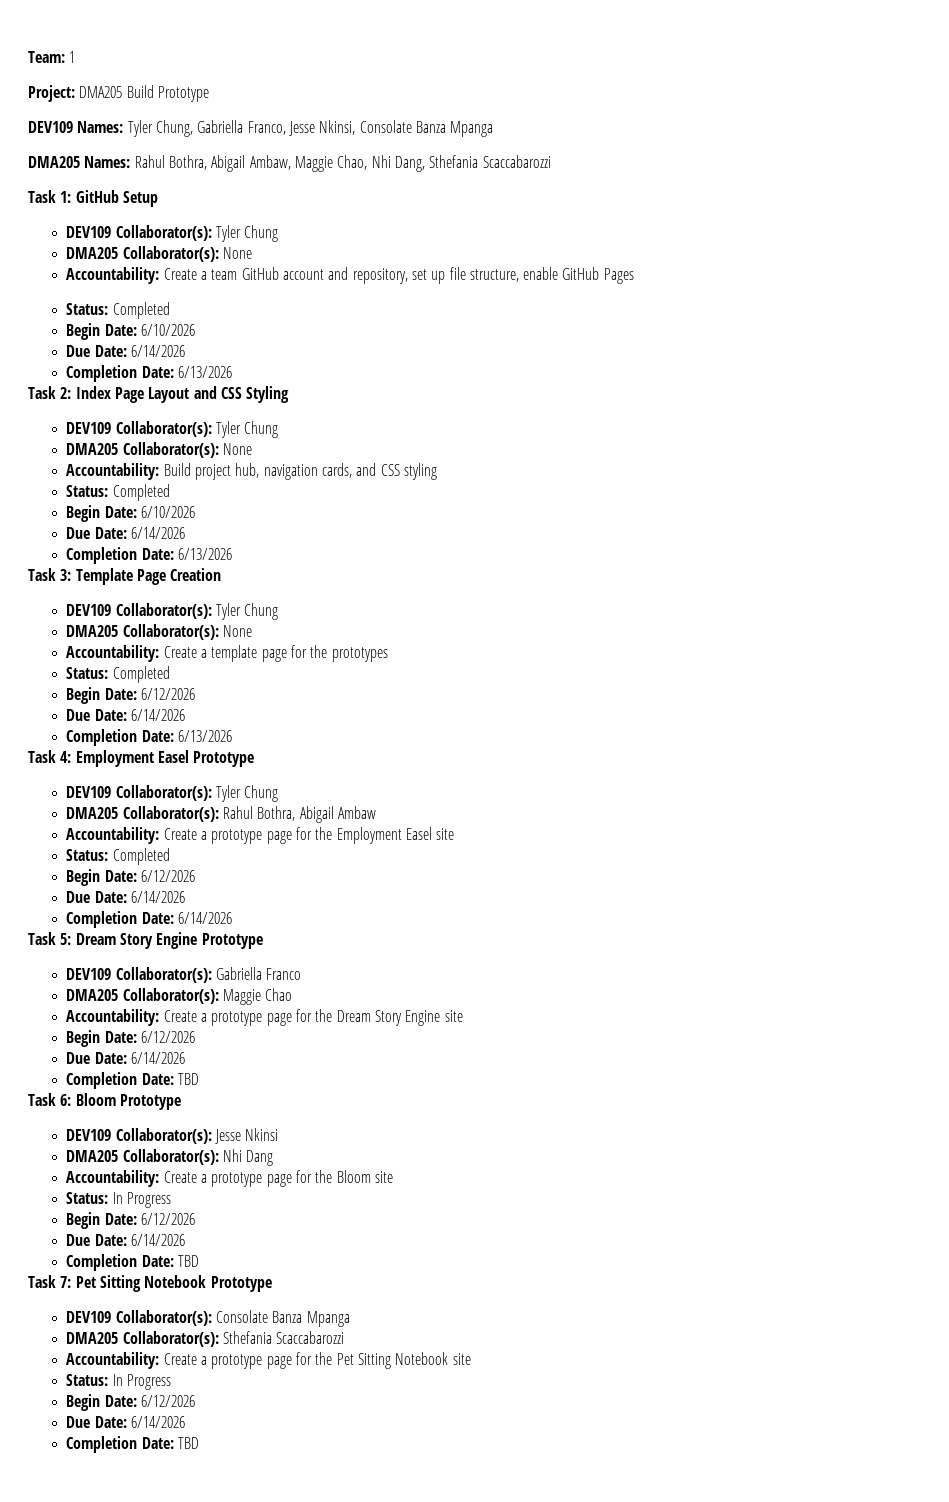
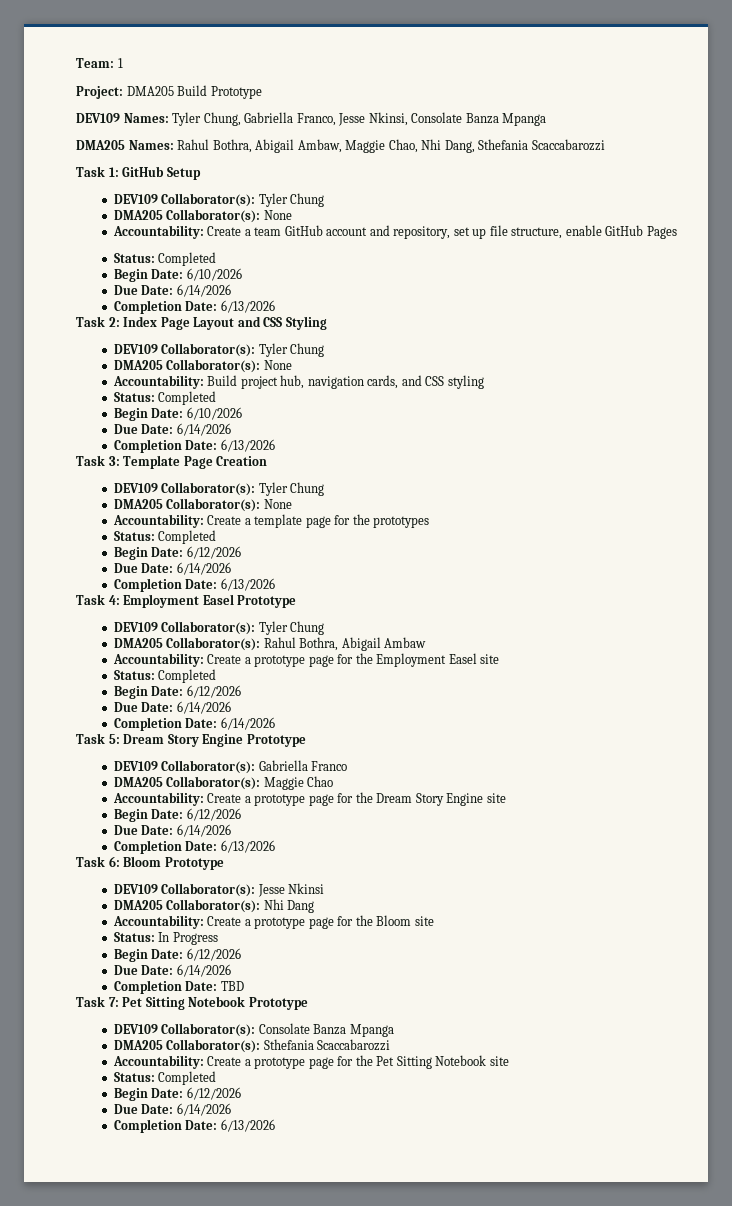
[177,1073,199,1085] TBD -> [220,840,275,853] 6/13/2026
[112,1374,171,1390] [66,1394,195,1411] [66,1416,185,1428] [66,1436,199,1453] In Progress // Begin Date: 6/12/2026 // Due Date: 6/14/2026 // Completion Date: TBD -> [158,1071,217,1085] [113,1087,241,1101] [113,1103,231,1116] [113,1119,275,1133] Completed // Begin Date: 6/12/2026 // Due Date: 6/14/2026 // Completion Date: 6/13/2026

